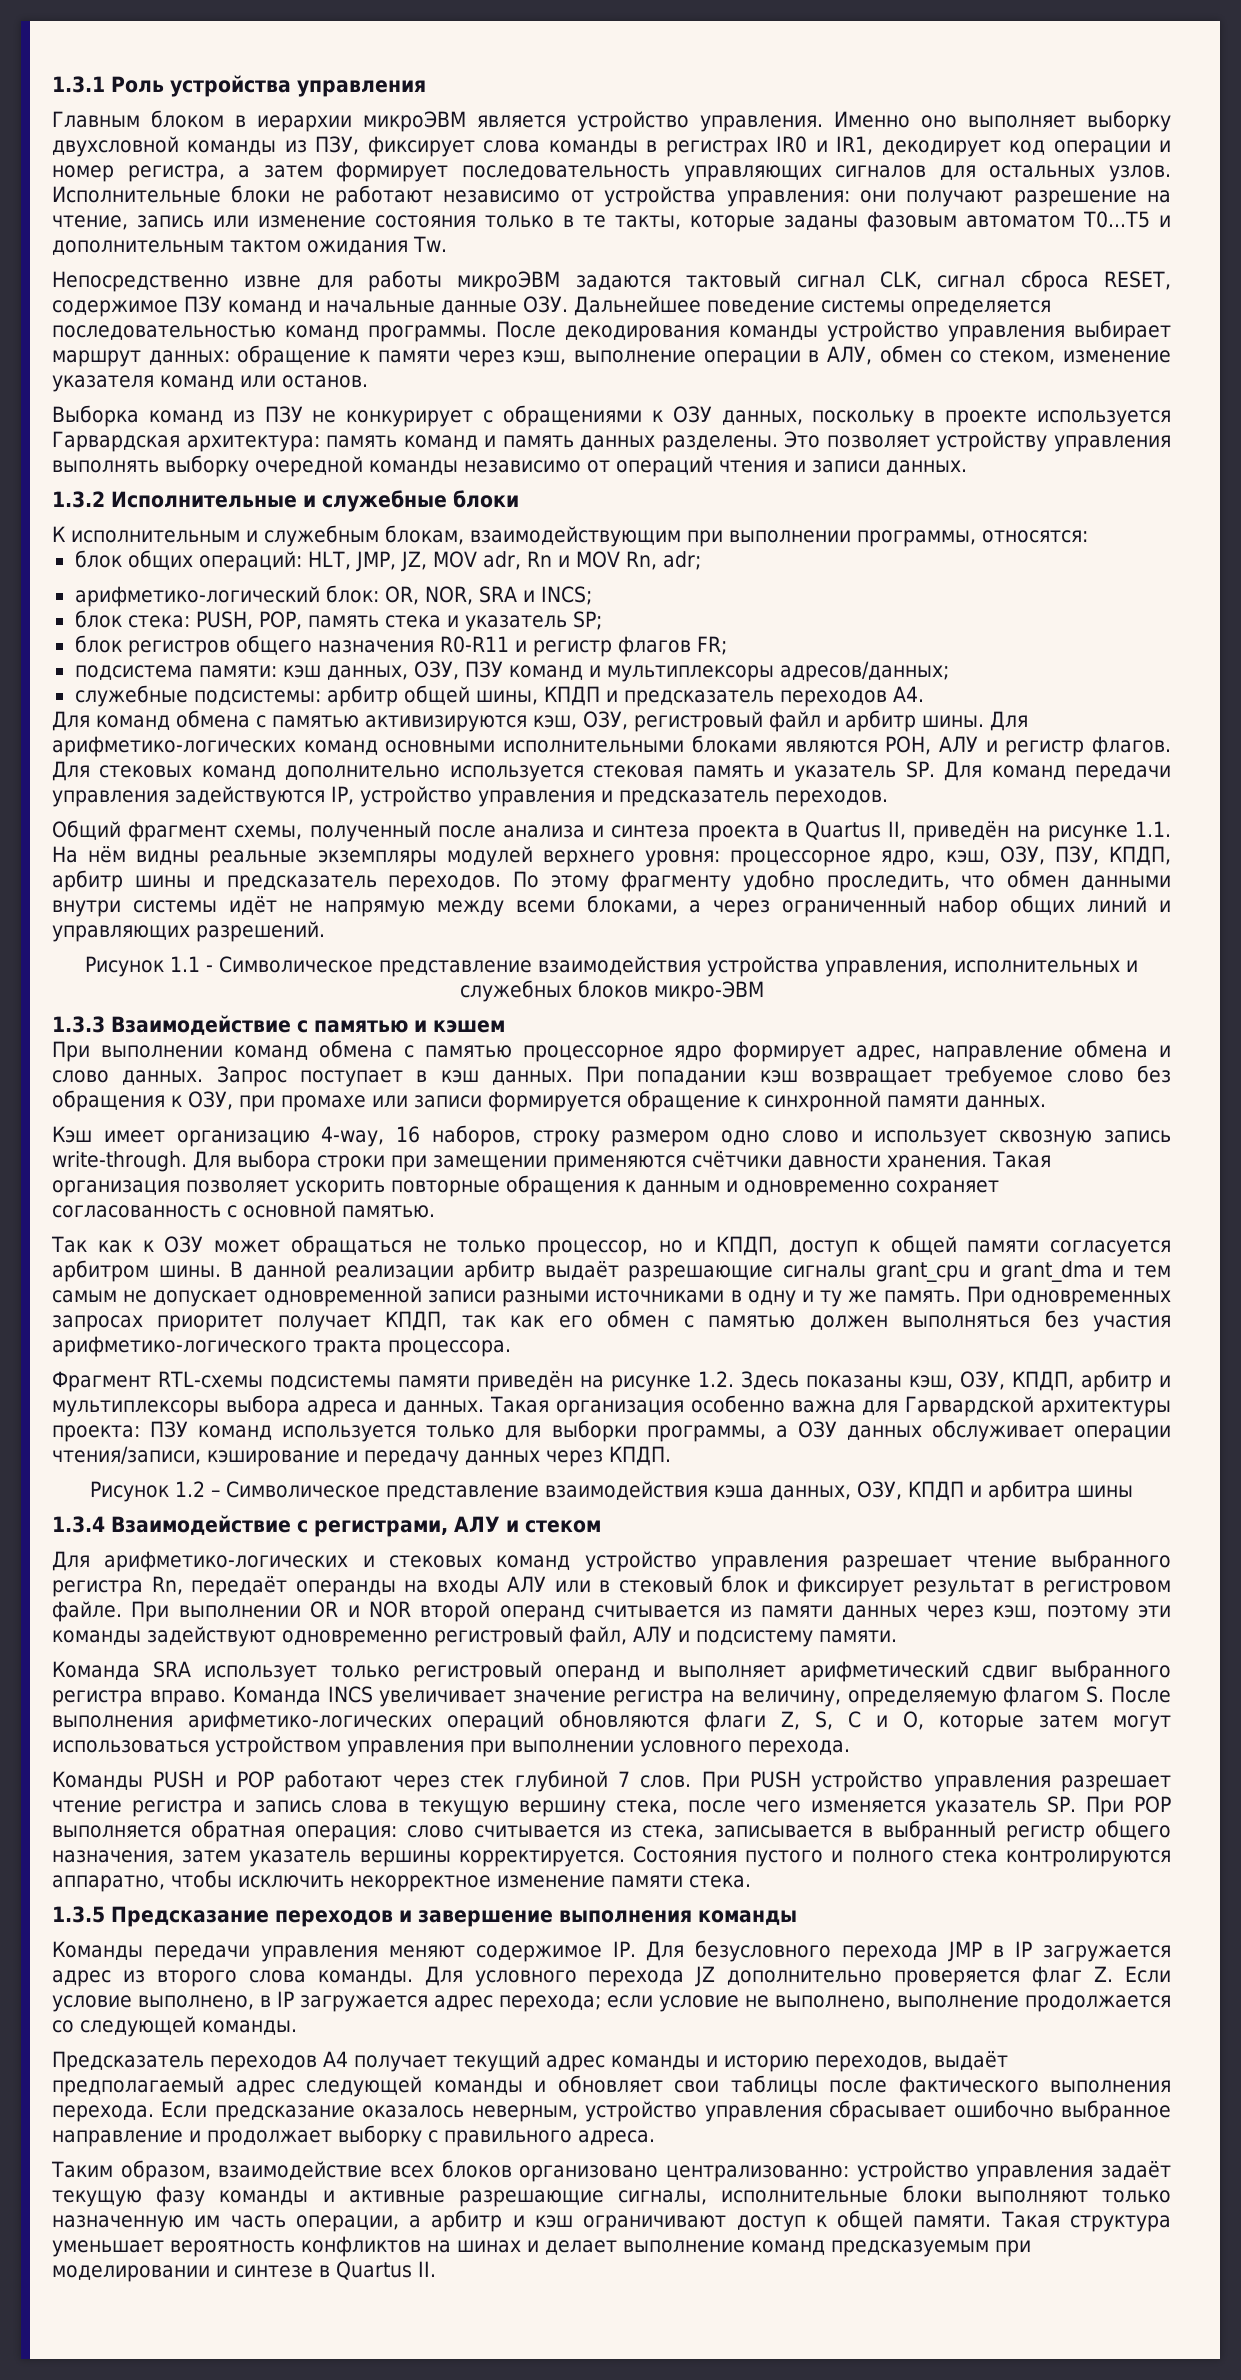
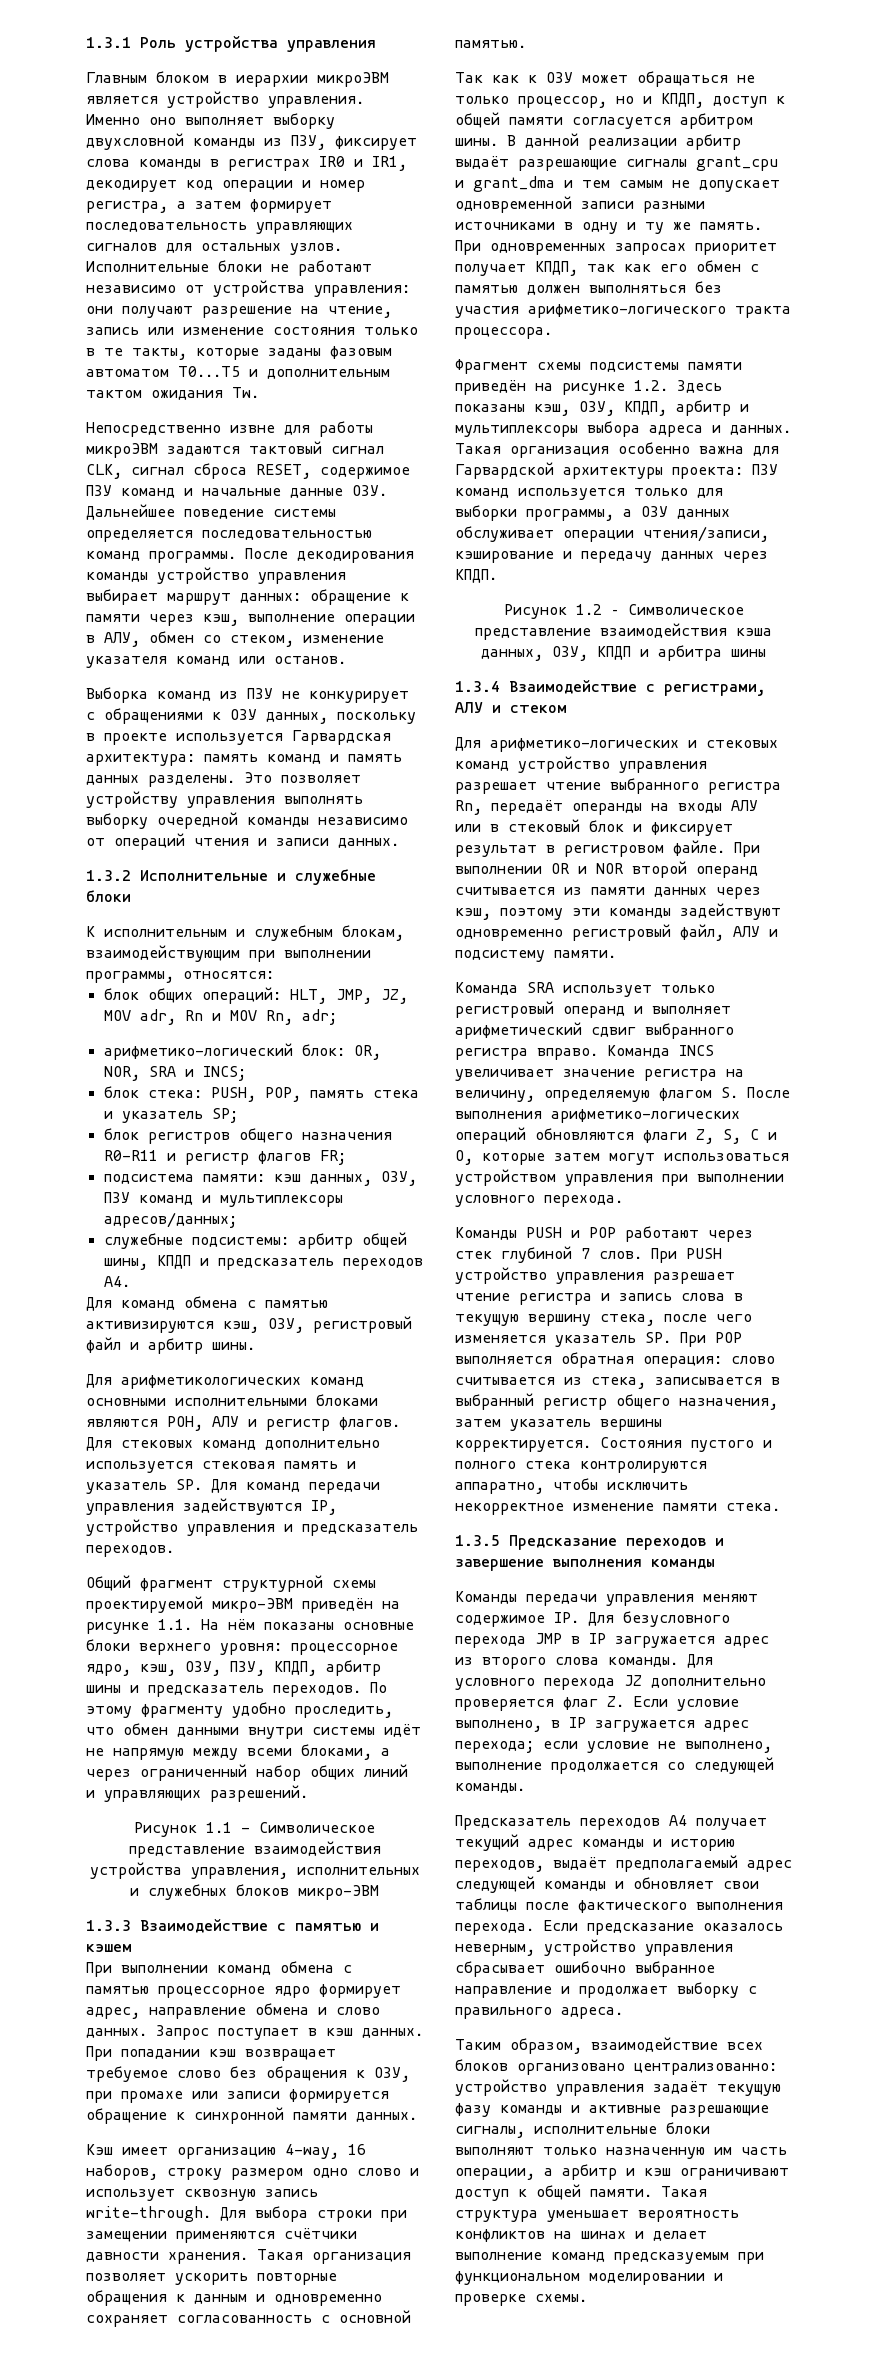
[990,711,1028,731] [52,736,296,757] Для арифметико-логических -> [86,1374,301,1389] // Для арифметикологических
[234,821,907,842] схемы, полученный после анализа и синтеза проекта в Quartus II, -> [222,1575,376,1592] [86,1596,293,1613] структурной схемы проектируемой микро-ЭВМ
[136,846,533,867] видны реальные экземпляры модулей -> [264,1622,414,1630] [86,1639,130,1652] показаны основные блоки
[158,1371,264,1388] RTL-схемы -> [537,362,581,370] схемы
(1031, 2248) none -> [455,2271,580,2285] функциональном
[234,2261,436,2280] синтезе в Quartus II. -> [455,2294,587,2306] проверке схемы.

